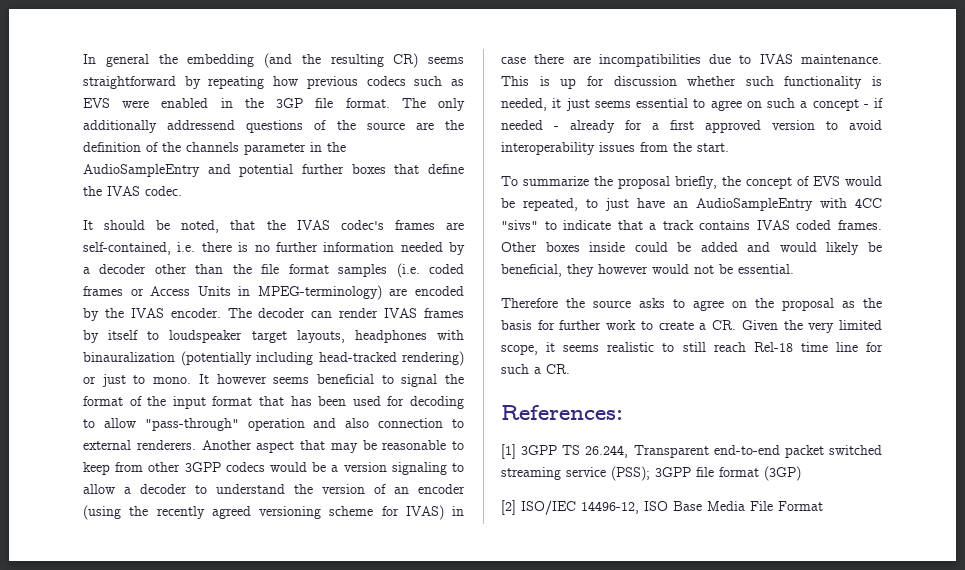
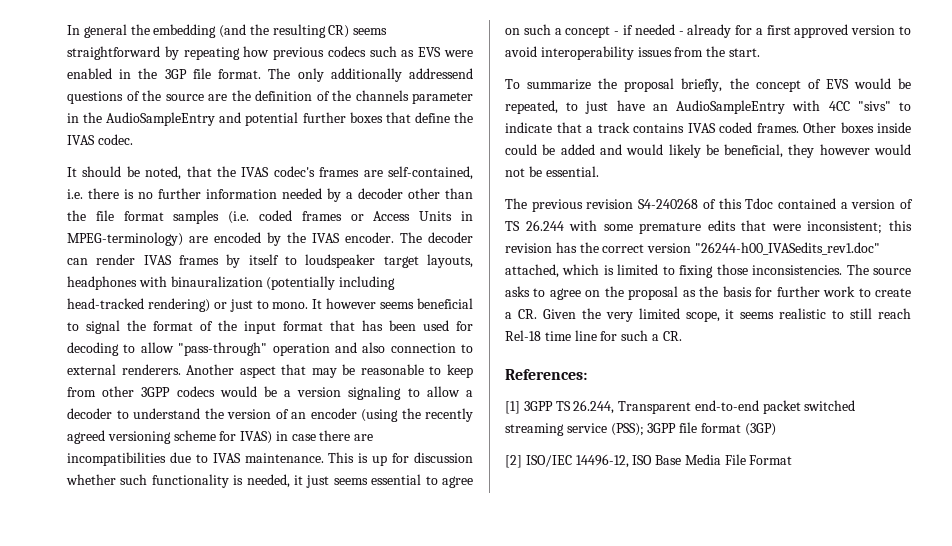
[501,298,585,308] Therefore the -> [505,198,913,212] [505,220,912,234] [505,242,880,255] [505,264,869,278] The previous revision S4-240268 of this Tdoc contained a version of TS 26.244 with some premature edits that were inconsistent; this revision has the correct version "26244-h00_IVASedits_rev1.doc" attached, which is limited to fixing those inconsistencies. The

